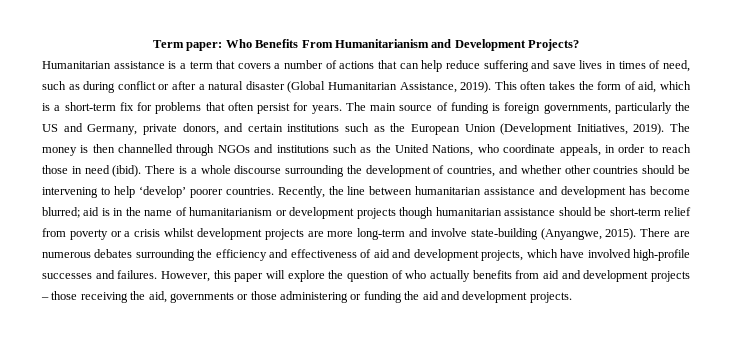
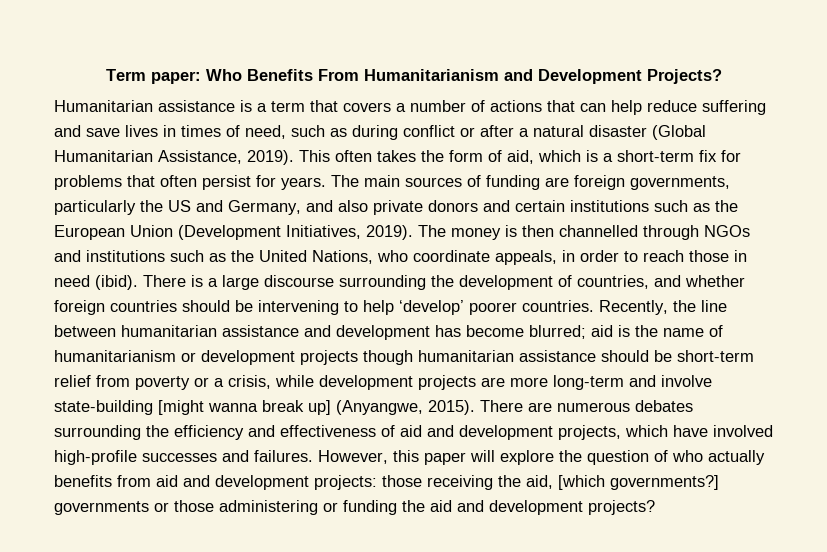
[399,105,433,111] source -> [405,177,462,187] sources
[492,103,500,111] is -> [545,177,569,187] are
[142,123,219,135] private donors, -> [306,200,478,215] and also private donors
[200,165,231,174] whole -> [222,275,259,290] large
[564,165,591,174] other -> [54,300,105,315] foreign
[113,208,124,216] in -> (630, 331) none
[134,228,195,237] crisis whilst -> [228,375,314,389] crisis, while
(538, 234) none -> [158,400,331,415] [might wanna break up]
[651,271,690,282] [41,297,49,300] projects – -> [314,475,377,490] projects:
(167, 297) none -> [558,475,719,490] [which governments?]
[529,292,572,303] projects. -> [588,500,655,515] projects?

